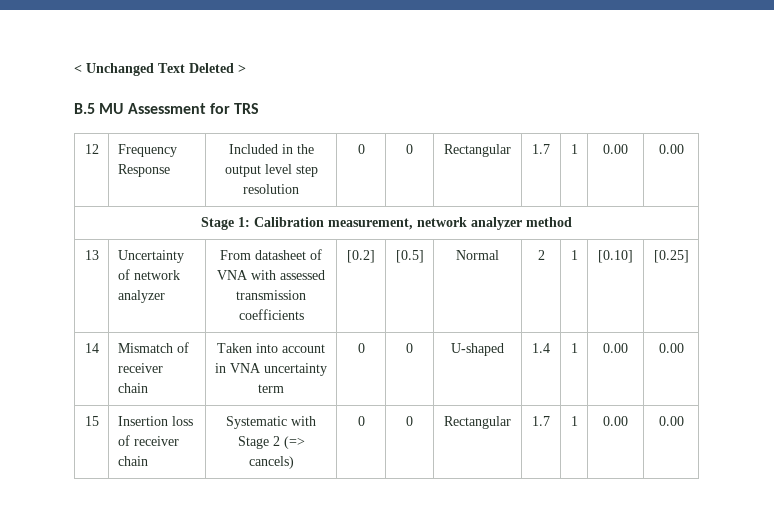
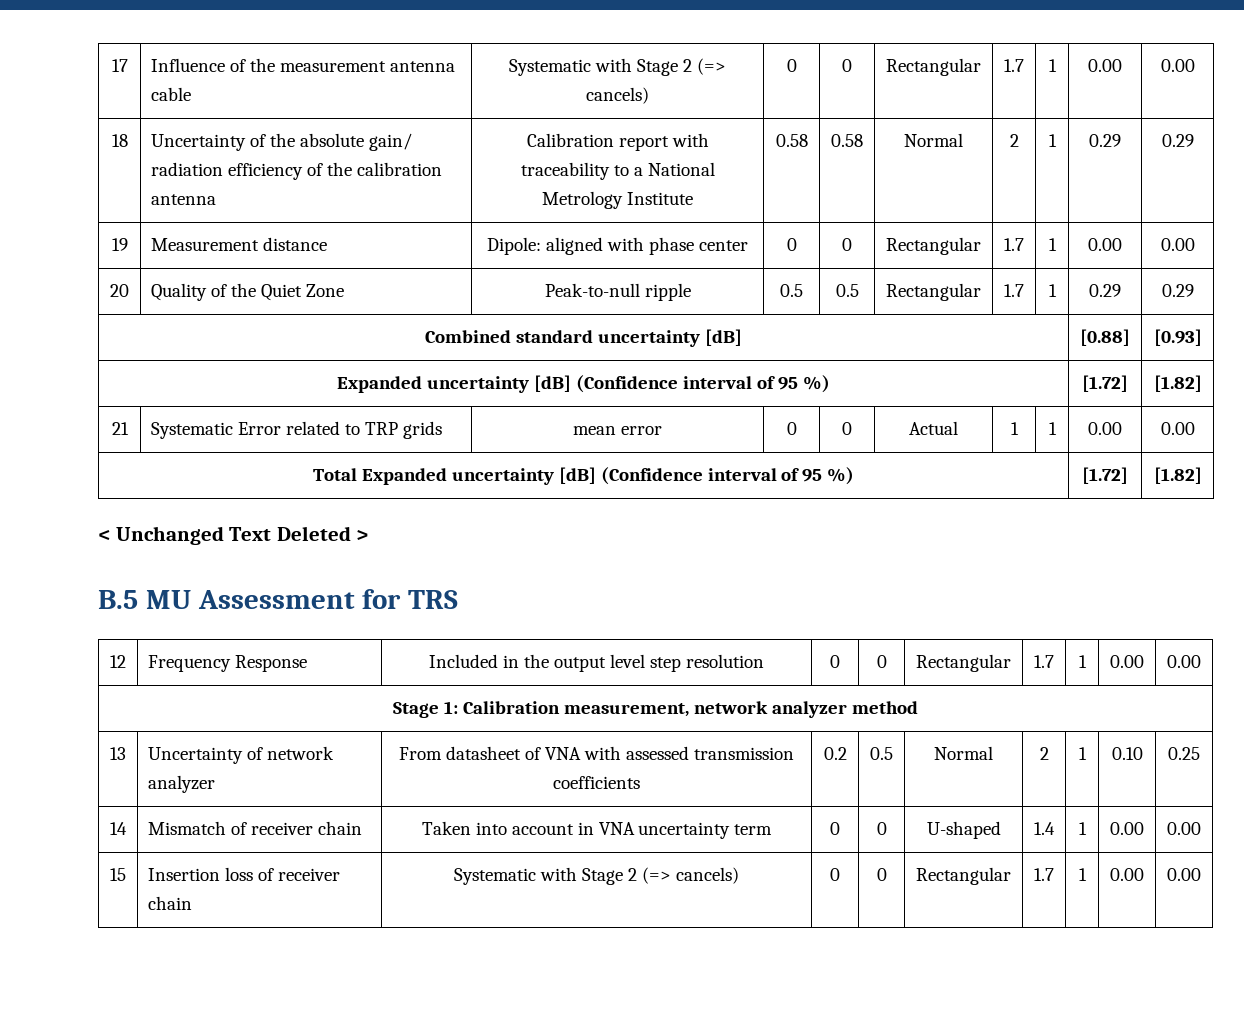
(74, 68) none -> [111,59,128,72] [151,58,456,72] [151,87,192,101] [509,58,726,76] [586,87,649,104] [786,59,797,72] [842,59,852,72] [886,58,981,76] [1004,59,1024,72] [1048,59,1057,72] [1088,59,1122,72] [1160,59,1195,72] [111,134,128,147] [151,133,413,151] [151,162,443,180] [151,194,217,205] [526,133,709,151] [520,162,715,180] [542,191,693,209] [775,134,808,147] [831,134,863,147] [904,133,963,147] [1009,134,1019,147] [1048,134,1057,147] [1089,134,1121,147] [1161,134,1194,147] [111,238,128,251] [151,237,328,251] [487,237,748,255] [786,238,797,251] [842,238,852,251] [886,237,981,255] [1004,238,1024,251] [1048,238,1057,251] [1088,238,1122,251] [1160,238,1195,251] [110,284,129,297] [151,283,345,301] [544,283,691,301] [780,284,803,297] [835,284,859,297] [886,283,981,301] [1004,284,1024,297] [1048,284,1057,297] [1089,284,1121,297] [1161,284,1194,297] [425,329,742,347] [1080,329,1130,346] [1153,329,1202,346] [337,375,830,393] [1082,375,1128,392] [1153,375,1202,392] [111,422,129,435] [151,421,443,439] [573,426,662,435] [786,422,797,435] [842,422,852,435] [909,421,958,435] [1010,422,1019,435] [1048,422,1057,435] [1088,422,1122,435] [1160,422,1195,435] [312,467,855,485] [1082,467,1128,484] [1153,467,1202,484] 17 | Influence of the measurement antenna cable | Systematic with Stage 2 (=> cancels) | 0 | 0 | Rectangular | 1.7 | 1 | 0.00 | 0.00 // 18 | Uncertainty of the absolute gain/ radiation efficiency of the calibration antenna | Calibration report with traceability to a National Metrology Institute | 0.58 | 0.58 | Normal | 2 | 1 | 0.29 | 0.29 // 19 | Measurement distance | Dipole: aligned with phase center | 0 | 0 | Rectangular | 1.7 | 1 | 0.00 | 0.00 // 20 | Quality of the Quiet Zone | Peak-to-null ripple | 0.5 | 0.5 | Rectangular | 1.7 | 1 | 0.29 | 0.29 // Combined standard uncertainty [dB] | [0.88] | [0.93] // Expanded uncertainty [dB] (Confidence interval of 95 %) | [1.72] | [1.82] // 21 | Systematic Error related to TRP grids | mean error | 0 | 0 | Actual | 1 | 1 | 0.00 | 0.00 // Total Expanded uncertainty [dB] (Confidence interval of 95 %) | [1.72] | [1.82] //
[347,250,375,263] [395,250,424,263] [456,250,499,260] [537,250,545,260] [570,250,578,260] [598,250,633,263] [653,250,689,263] [0.2] | [0.5] | Normal | 2 | 1 | [0.10] | [0.25] -> [823,747,847,760] [870,747,893,760] [934,746,993,760] [1039,747,1049,760] [1078,747,1087,760] [1111,747,1143,760] [1168,747,1200,760] 0.2 | 0.5 | Normal | 2 | 1 | 0.10 | 0.25

